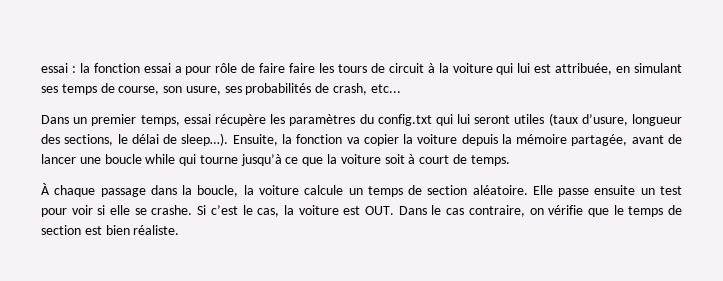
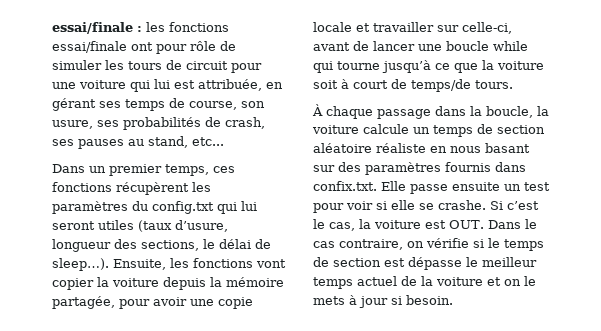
[41,63,182,73] essai : la fonction essai a -> [52,22,229,34] [52,41,153,53] essai/finale : les fonctions essai/finale ont
[259,63,316,73] faire faire -> [52,60,102,70] simuler
[427,63,449,73] à la -> [231,63,262,73] [52,82,76,89] pour une
[634,63,683,73] simulant -> [52,98,96,111] gérant
(368, 89) none -> [52,136,188,149] ses pauses au stand,
[183,114,266,126] essai récupère -> [213,166,235,173] [52,182,189,195] ces fonctions récupèrent
[281,134,360,144] la fonction va -> [170,258,286,268] les fonctions vont
(628, 140) none -> [119,297,253,309] [313,22,512,34] pour avoir une copie locale et travailler sur celle-ci,
[470,155,510,166] temps. -> [411,79,513,92] temps/de tours.
[472,185,528,195] aléatoire. -> [313,143,530,153] [313,162,526,175] [313,181,377,191] aléatoire réaliste en nous basant sur des paramètres fournis dans confix.txt.
[587,208,609,217] que -> [473,239,484,248] si
[105,225,180,235] bien réaliste. -> [408,257,537,270] [313,276,536,289] [313,295,453,308] dépasse le meilleur temps actuel de la voiture et on le mets à jour si besoin.

